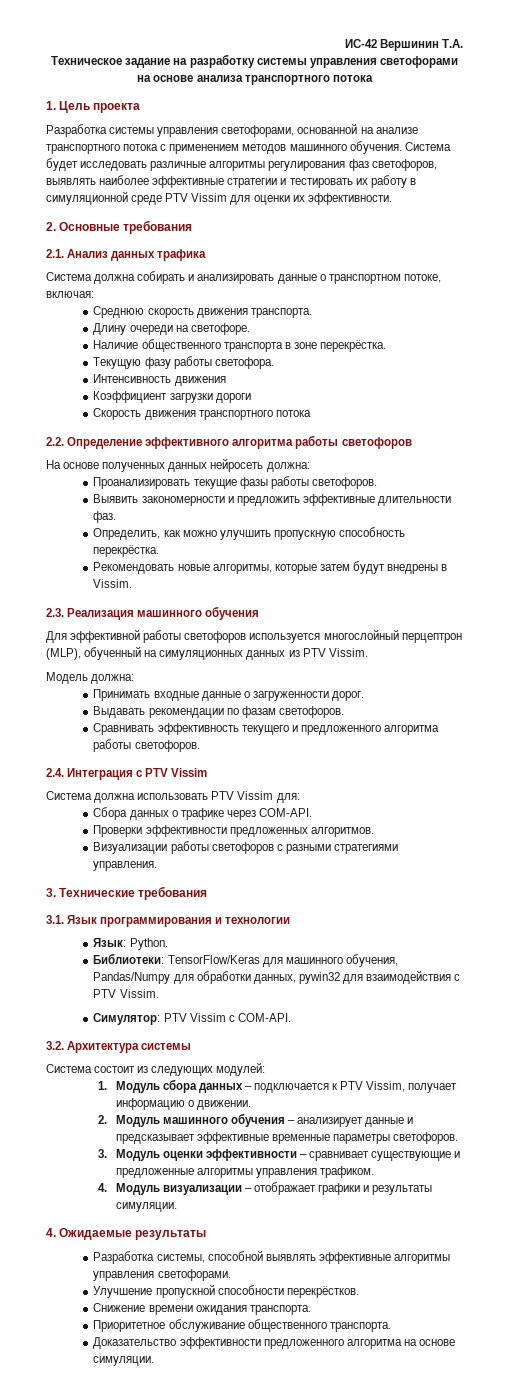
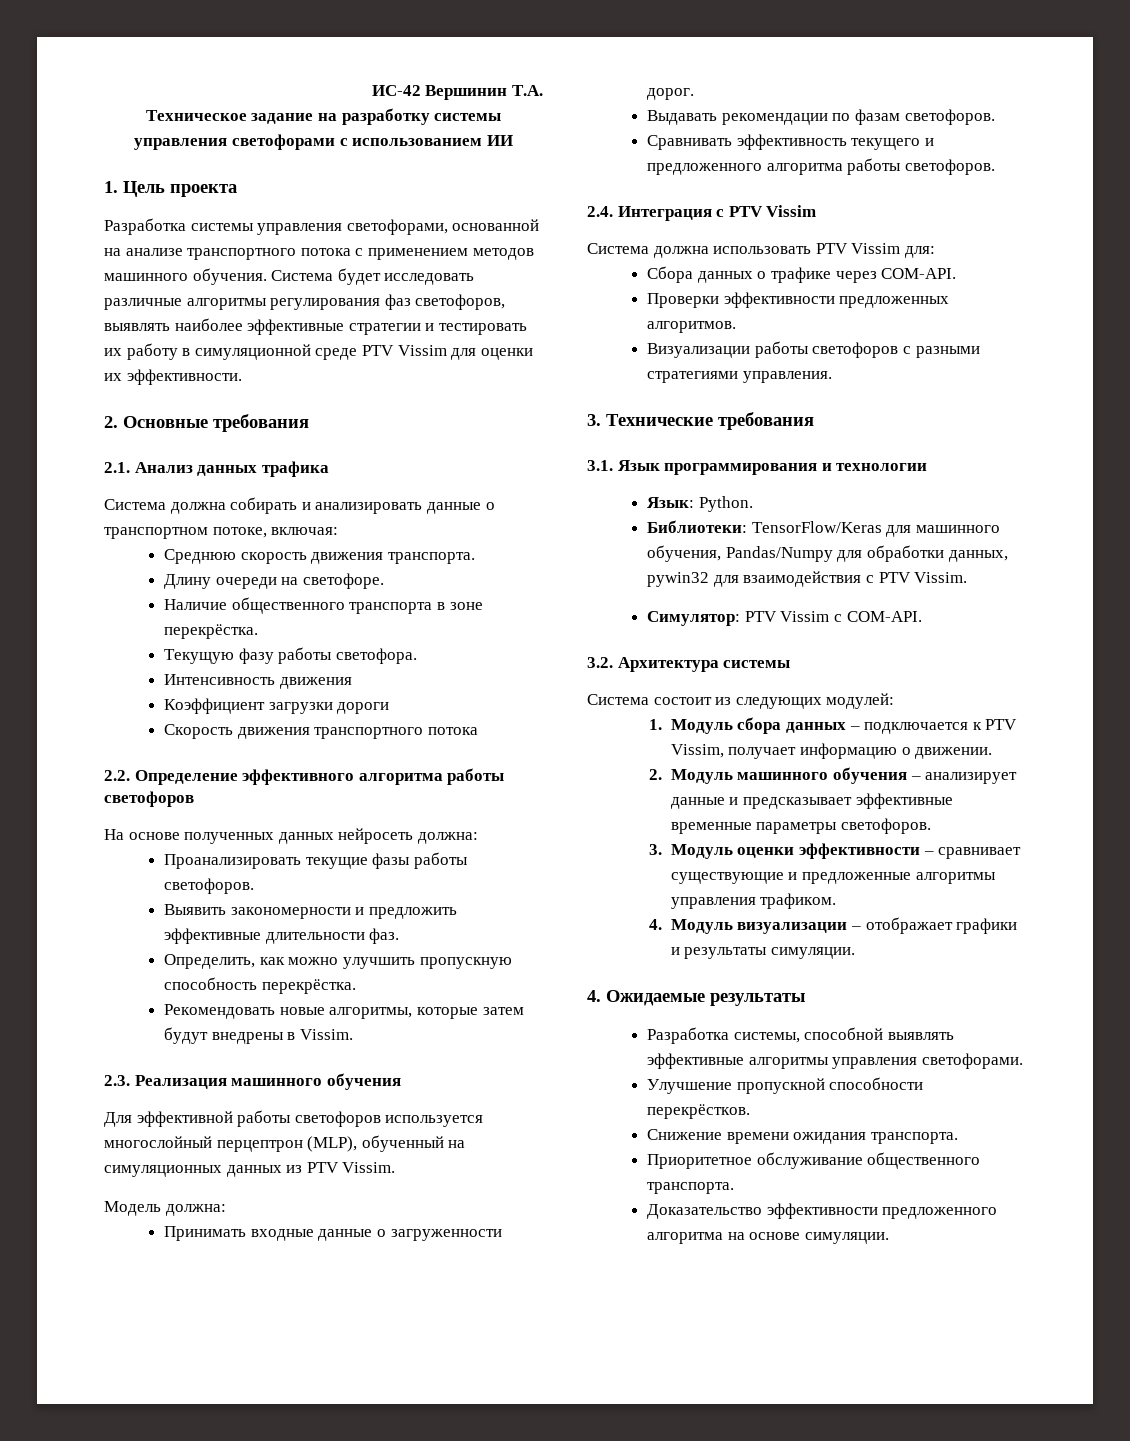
[137,75,373,85] на основе анализа транспортного потока -> [339,135,513,146] с использованием ИИ

